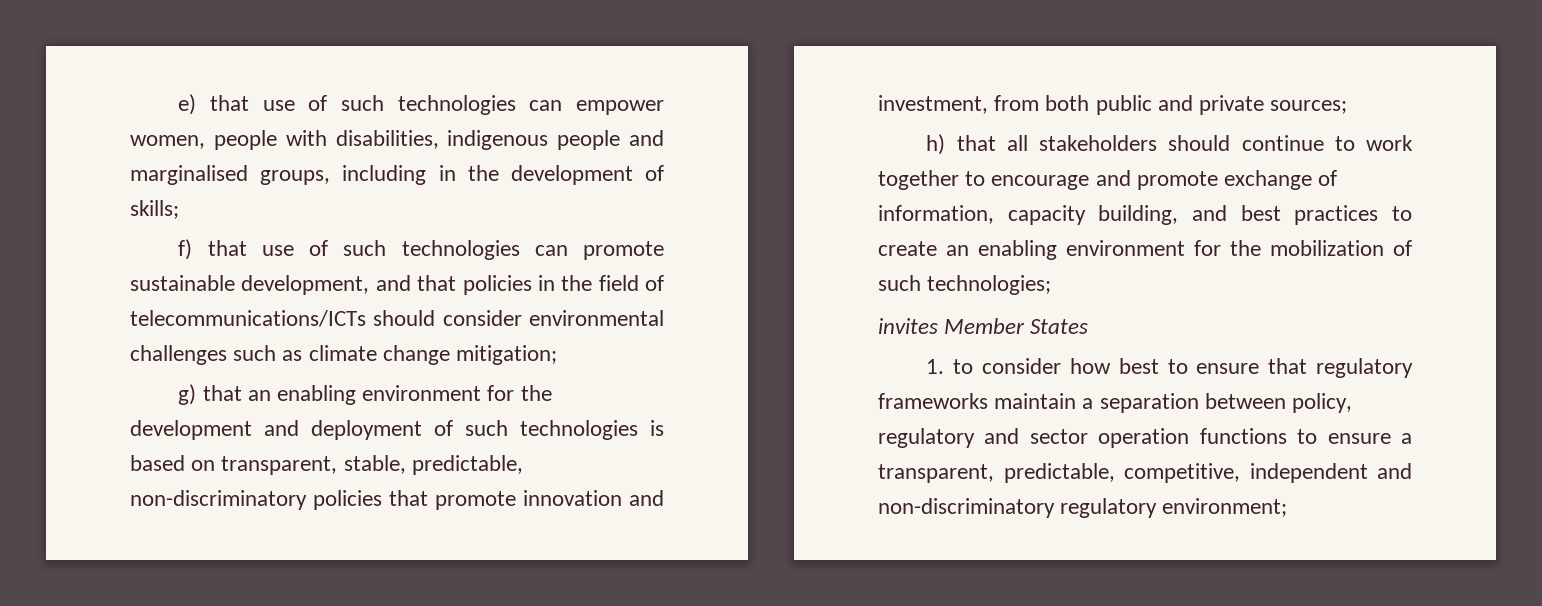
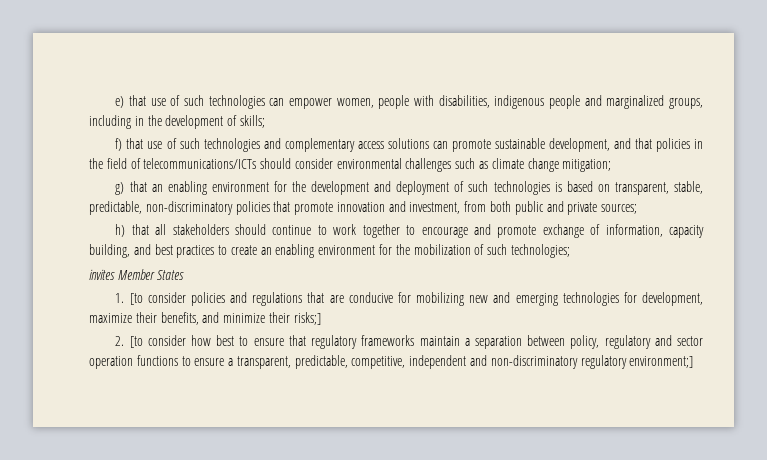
[130,165,248,185] marginalised -> [606,95,665,109] marginalized
(520, 250) none -> [263,138,429,152] and complementary access solutions
[953,359,974,374] to -> [129,292,703,306] [89,312,321,325] [115,336,143,348] [to consider policies and regulations that are conducive for mobilizing new and emerging technologies for development, maximize their benefits, and minimize their risks;] // 2. [to
[1162,498,1288,517] environment; -> [629,356,694,368] environment;]

